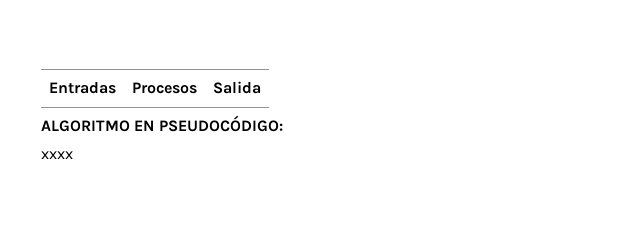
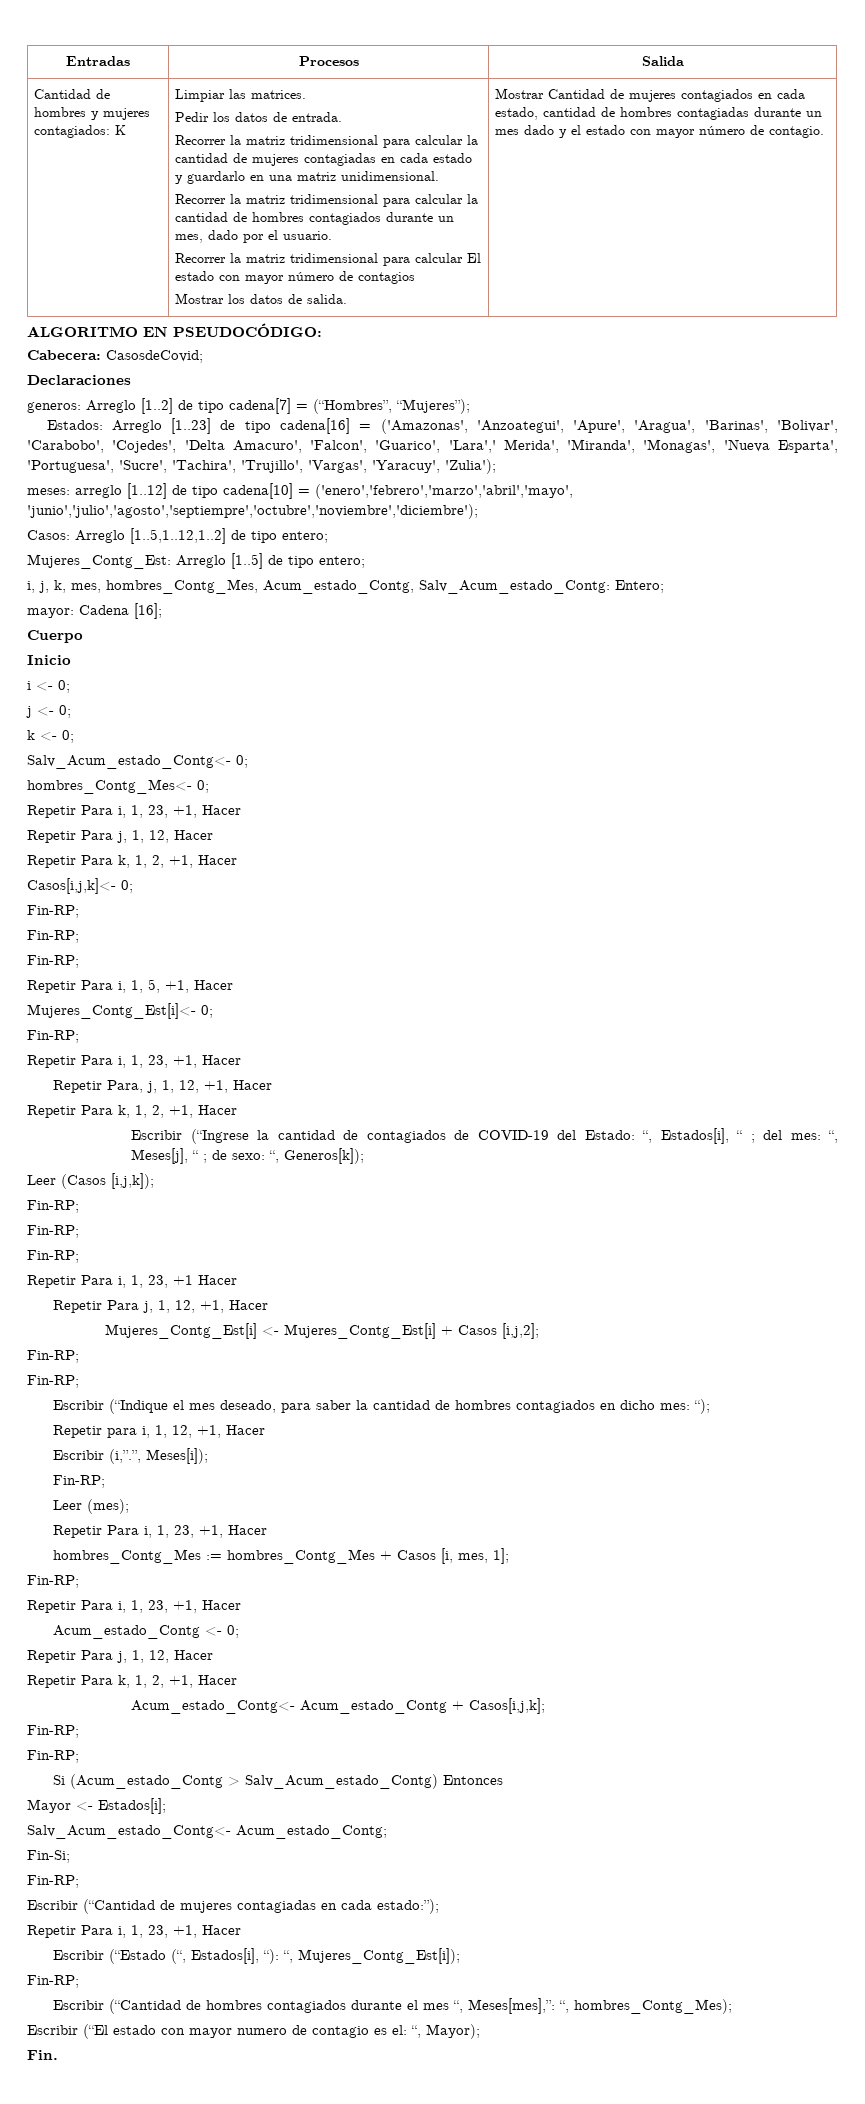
[41,115,283,132] [41,151,73,159] // ALGORITMO EN PSEUDOCÓDIGO: // xxxx -> [33,89,110,99] [33,107,150,120] [33,125,126,138] [174,89,306,102] [174,112,342,122] [174,135,478,148] [174,153,472,166] [174,171,439,184] [174,194,478,207] [174,212,454,225] [174,230,332,243] [174,253,481,266] [174,271,415,284] [174,293,347,304] [494,88,805,102] [494,107,822,120] [494,125,824,138] [27,323,322,337] [27,350,203,363] [27,375,131,385] [27,398,470,414] [46,418,838,434] [27,439,838,453] [27,459,496,474] [27,483,573,499] [27,504,478,519] [27,528,328,544] [27,553,365,569] [27,579,664,594] [27,603,162,619] [27,630,83,643] [27,655,71,665] [27,680,70,693] [26,705,71,718] [27,730,74,743] [27,755,248,769] [27,779,209,794] [27,805,241,818] [27,830,213,843] [27,855,237,868] [27,878,133,894] [27,905,79,918] [27,930,79,943] [27,955,79,968] [27,979,233,993] [27,1003,213,1019] [27,1030,79,1043] [27,1055,241,1068] [53,1080,273,1093] [27,1105,237,1118] [131,1128,839,1144] [131,1148,365,1164] [27,1173,154,1189] [27,1200,79,1213] [27,1225,79,1238] [27,1250,79,1263] [27,1275,237,1288] [53,1300,269,1313] [105,1323,540,1339] [27,1350,79,1363] [27,1375,79,1388] [53,1399,711,1414] [53,1425,266,1438] [53,1448,209,1464] [53,1475,106,1488] [53,1499,130,1514] [53,1525,268,1538] [53,1548,510,1564] [27,1575,79,1588] [27,1600,241,1613] [53,1625,240,1639] [27,1650,213,1663] [27,1675,237,1688] [131,1698,546,1714] [27,1725,79,1738] [27,1750,79,1763] [53,1774,504,1789] [27,1798,166,1814] [27,1825,387,1839] [27,1850,70,1863] [27,1875,79,1888] [27,1899,439,1914] [27,1925,241,1938] [53,1948,461,1964] [27,1975,79,1988] [53,1998,733,2014] [27,2024,480,2039] [27,2050,58,2060] // Cantidad de hombres y mujeres contagiados: K | Limpiar las matrices. // Pedir los datos de entrada. // Recorrer la matriz tridimensional para calcular la cantidad de mujeres contagiadas en cada estado y guardarlo en una matriz unidimensional. // Recorrer la matriz tridimensional para calcular la cantidad de hombres contagiados durante un mes, dado por el usuario. // Recorrer la matriz tridimensional para calcular El estado con mayor número de contagios // Mostrar los datos de salida. | Mostrar Cantidad de mujeres contagiados en cada estado, cantidad de hombres contagiadas durante un mes dado y el estado con mayor número de contagio. // ALGORITMO EN PSEUDOCÓDIGO: // Cabecera: CasosdeCovid; // Declaraciones // generos: Arreglo [1..2] de tipo cadena[7] = (“Hombres”, “Mujeres”); // Estados: Arreglo [1..23] de tipo cadena[16] = ('Amazonas', 'Anzoategui', 'Apure', 'Aragua', 'Barinas', 'Bolivar', 'Carabobo', 'Cojedes', 'Delta Amacuro', 'Falcon', 'Guarico', 'Lara',' Merida', 'Miranda', 'Monagas', 'Nueva Esparta', 'Portuguesa', 'Sucre', 'Tachira', 'Trujillo', 'Vargas', 'Yaracuy', 'Zulia'); // meses: arreglo [1..12] de tipo cadena[10] = ('enero','febrero','marzo','abril','mayo', 'junio','julio','agosto','septiempre','octubre','noviembre','diciembre'); // Casos: Arreglo [1..5,1..12,1..2] de tipo entero; // Mujeres_Contg_Est: Arreglo [1..5] de tipo entero; // i, j, k, mes, hombres_Contg_Mes, Acum_estado_Contg, Salv_Acum_estado_Contg: Entero; // mayor: Cadena [16]; // Cuerpo // Inicio // i <- 0; // j <- 0; // k <- 0; // Salv_Acum_estado_Contg<- 0; // hombres_Contg_Mes<- 0; // Repetir Para i, 1, 23, +1, Hacer // Repetir Para j, 1, 12, Hacer // Repetir Para k, 1, 2, +1, Hacer // Casos[i,j,k]<- 0; // Fin-RP; // Fin-RP; // Fin-RP; // Repetir Para i, 1, 5, +1, Hacer // Mujeres_Contg_Est[i]<- 0; // Fin-RP; // Repetir Para i, 1, 23, +1, Hacer // Repetir Para, j, 1, 12, +1, Hacer // Repetir Para k, 1, 2, +1, Hacer // Escribir (“Ingrese la cantidad de contagiados de COVID-19 del Estado: “, Estados[i], “ ; del mes: “, Meses[j], “ ; de sexo: “, Generos[k]); // Leer (Casos [i,j,k]); // Fin-RP; // Fin-RP; // Fin-RP; // Repetir Para i, 1, 23, +1 Hacer // Repetir Para j, 1, 12, +1, Hacer // Mujeres_Contg_Est[i] <- Mujeres_Contg_Est[i] + Casos [i,j,2]; // Fin-RP; // Fin-RP; // Escribir (“Indique el mes deseado, para saber la cantidad de hombres contagiados en dicho mes: “); // Repetir para i, 1, 12, +1, Hacer // Escribir (i,”.”, Meses[i]); // Fin-RP; // Leer (mes); // Repetir Para i, 1, 23, +1, Hacer // hombres_Contg_Mes := hombres_Contg_Mes + Casos [i, mes, 1]; // Fin-RP; // Repetir Para i, 1, 23, +1, Hacer // Acum_estado_Contg <- 0; // Repetir Para j, 1, 12, Hacer // Repetir Para k, 1, 2, +1, Hacer // Acum_estado_Contg<- Acum_estado_Contg + Casos[i,j,k]; // Fin-RP; // Fin-RP; // Si (Acum_estado_Contg > Salv_Acum_estado_Contg) Entonces // Mayor <- Estados[i]; // Salv_Acum_estado_Contg<- Acum_estado_Contg; // Fin-Si; // Fin-RP; // Escribir (“Cantidad de mujeres contagiadas en cada estado:”); // Repetir Para i, 1, 23, +1, Hacer // Escribir (“Estado (“, Estados[i], “): “, Mujeres_Contg_Est[i]); // Fin-RP; // Escribir (“Cantidad de hombres contagiados durante el mes “, Meses[mes],”: “, hombres_Contg_Mes); // Escribir (“El estado con mayor numero de contagio es el: “, Mayor); // Fin.

